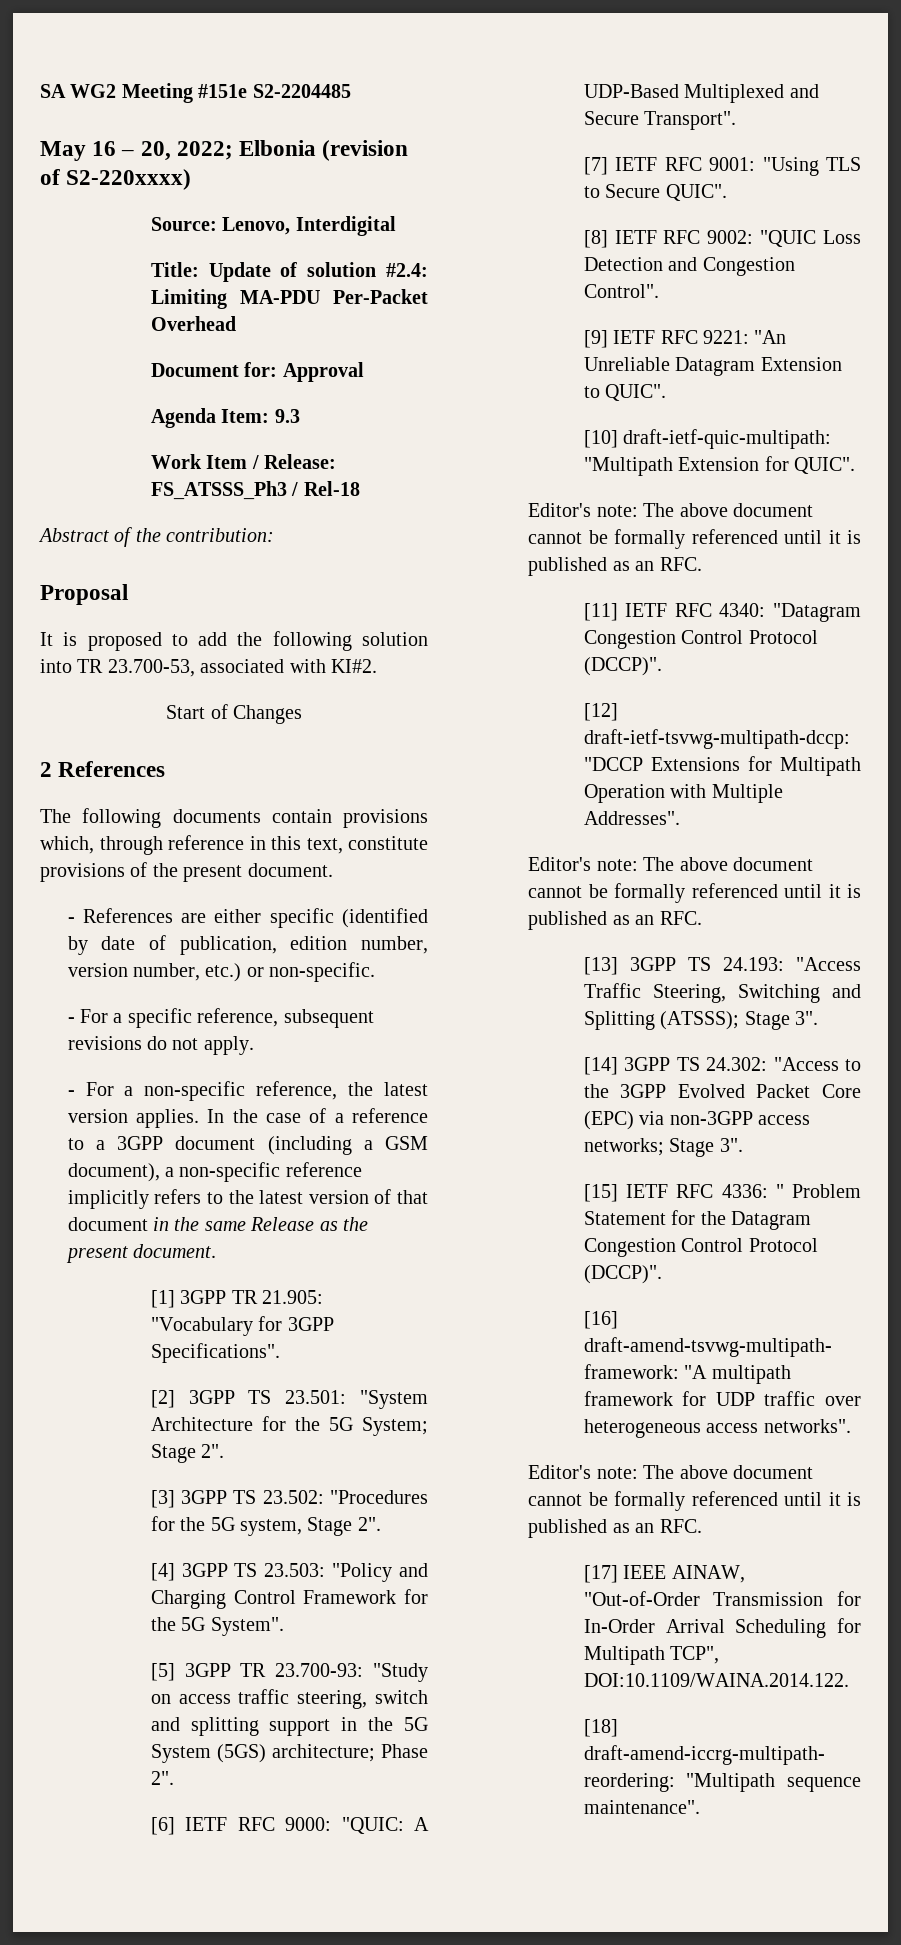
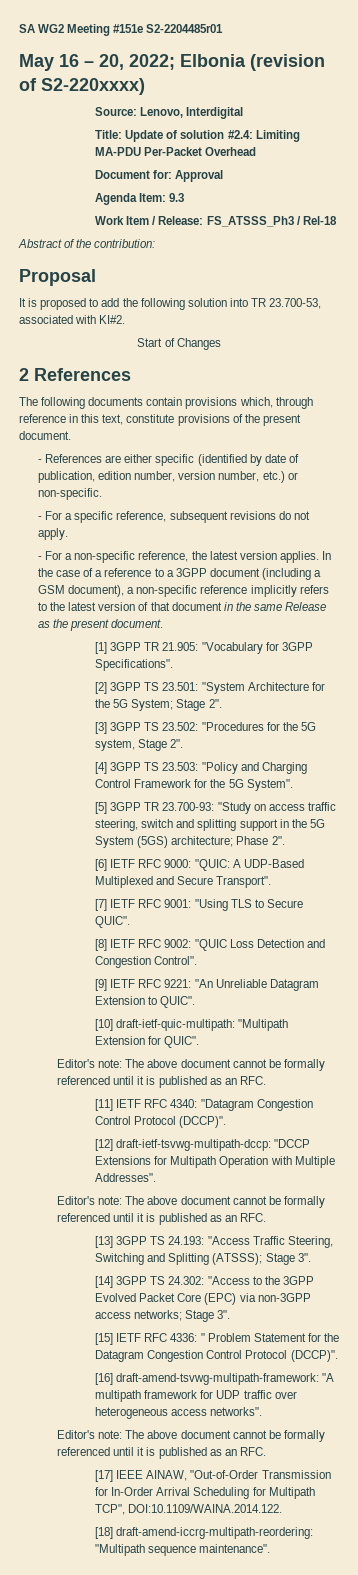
[252,84,351,98] S2-2204485 -> [146,24,224,33] S2-2204485r01

